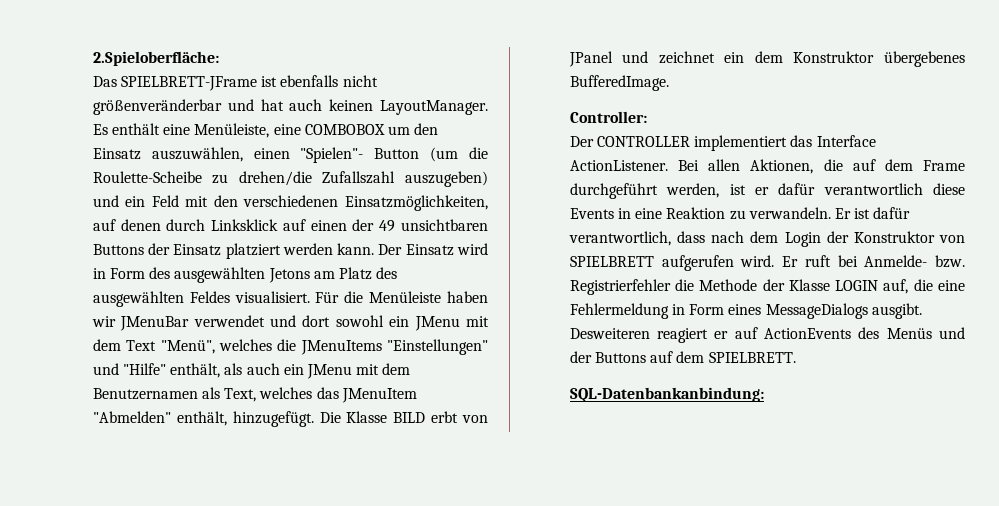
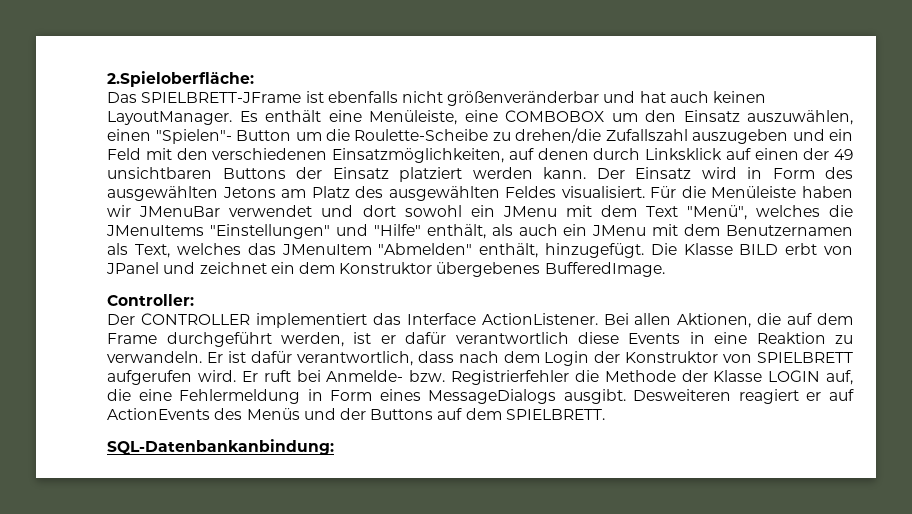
[430,147,459,162] (um -> [295,132,322,141] um
[404,171,488,187] auszugeben) -> [692,129,789,144] auszugeben

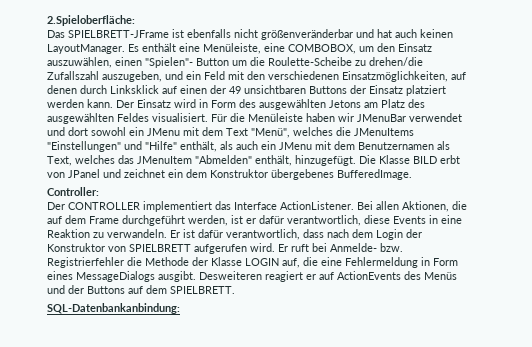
[505,110,605,122] COMBOBOX -> [288,44,357,54] COMBOBOX,
[692,129,789,144] auszugeben -> [102,71,163,82] auszugeben,
[455,332,569,344] verantwortlich -> [287,215,362,226] verantwortlich,

